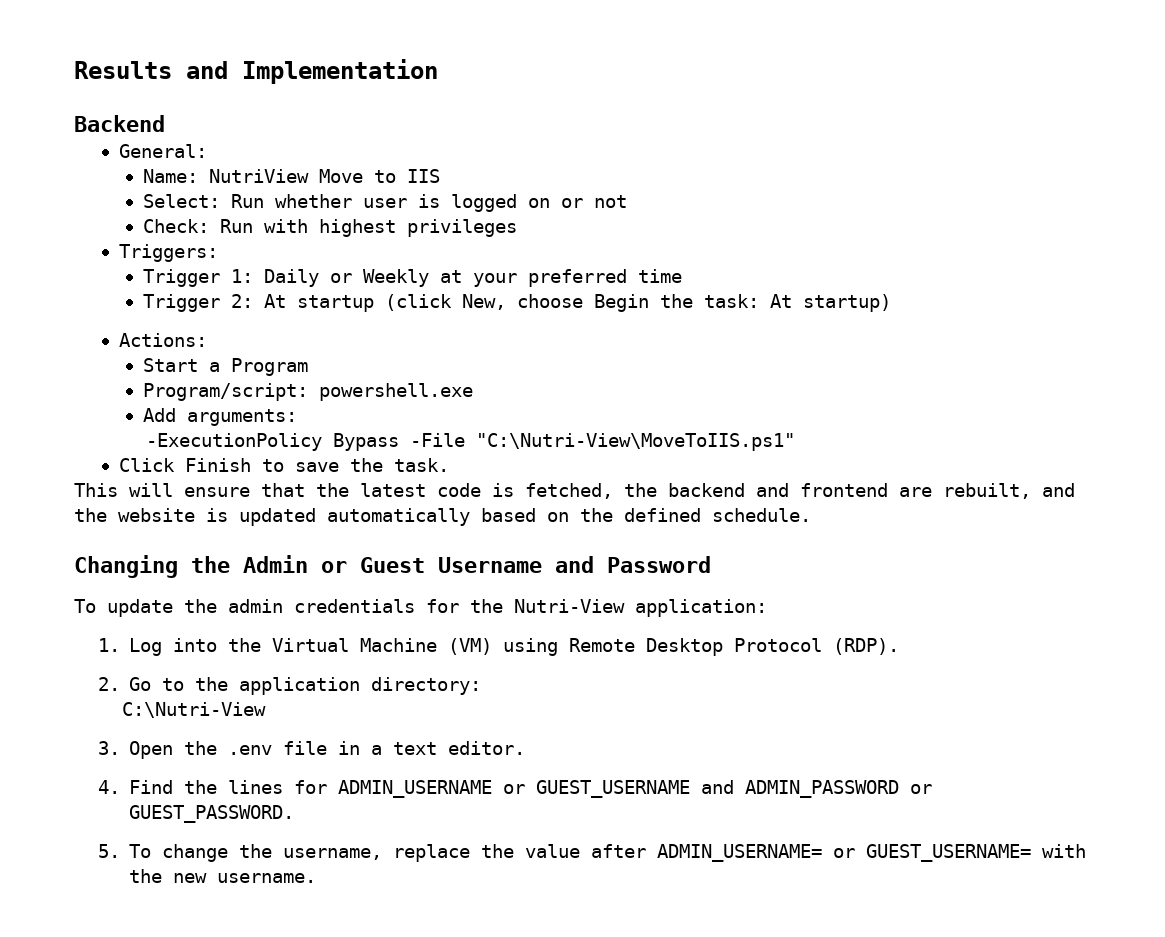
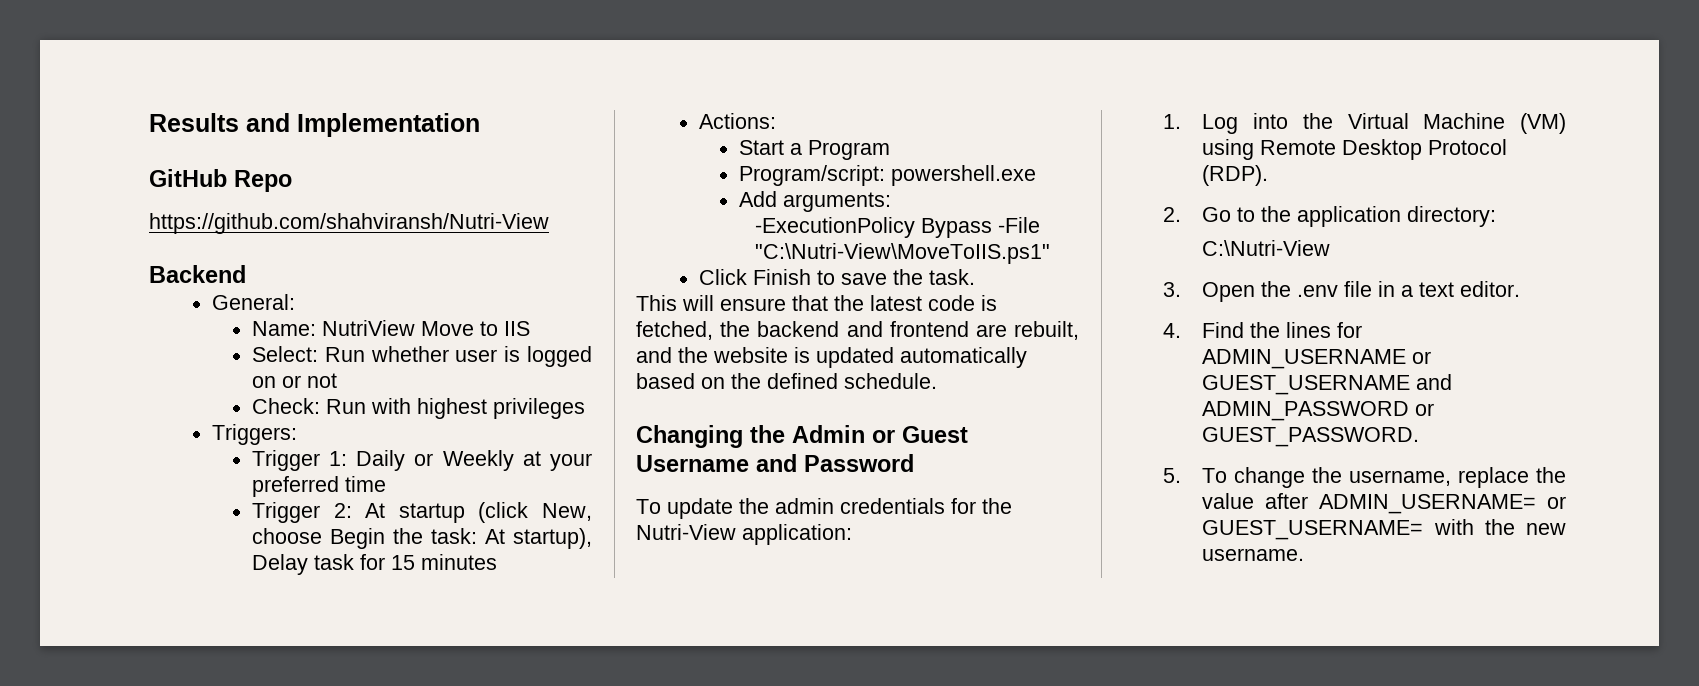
(438, 71) none -> [149,169,292,192] [149,213,549,234] // GitHub Repo // https://github.com/shahviransh/Nutri-View
[802,294,891,312] startup) -> [513,528,592,549] [251,554,497,575] startup), Delay task for 15 minutes

